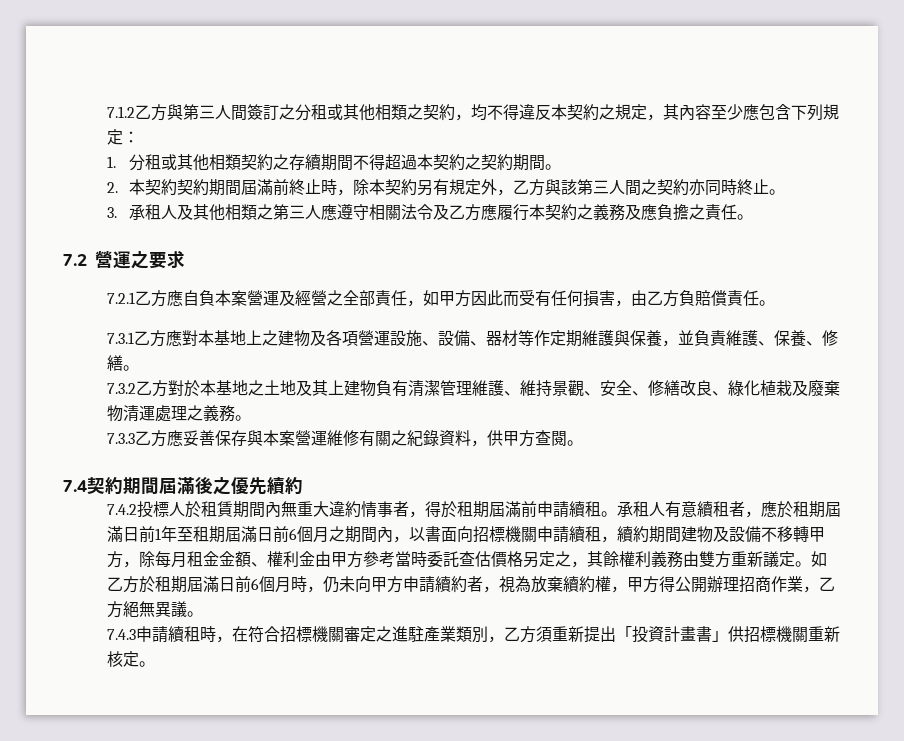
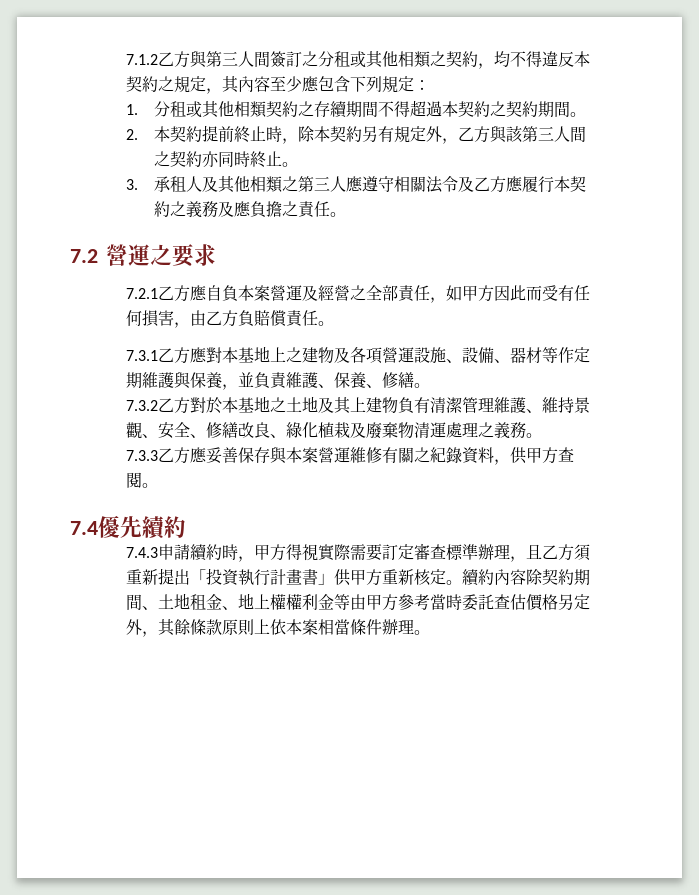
[176,179,273,196] 契約期間屆滿 -> [201,125,218,142] 提
[87,476,303,495] [106,501,841,518] [106,526,825,543] [106,551,315,568] 契約期間屆滿後之優先續約 // 7.4.2投標人於租賃期間內無重大違約情事者，得於租期屆滿前申請續租。承租人有意續租者，應於租期屆滿日前1年至租期屆滿日前6個月之期間內，以書面向招標機關申請續租，續約期間建物及設備不移轉甲方，除每月租金金額、權利金 -> [98,515,186,539] [125,543,590,562] [125,568,590,586] [125,593,350,611] 優先續約 // 7.4.3申請續約時，甲方得視實際需要訂定審查標準辦理，且乙方須重新提出「投資執行計畫書」供甲方重新核定。續約內容除契約期間、土地租金、地上權權利金等
[554,551,827,568] [106,576,835,593] [106,601,203,618] [106,626,840,643] [106,651,139,667] 之，其餘權利義務由雙方重新議定。如乙方於租期屆滿日前6個月時，仍未向甲方申請續約者，視為放棄續約權，甲方得公開辦理招商作業，乙方絕無異議。 // 7.4.3申請續租時，在符合招標機關審定之進駐產業類別，乙方須重新提出「投資計畫書」供招標機關重新核定 -> [125,619,414,637] 外，其餘條款原則上依本案相當條件辦理

